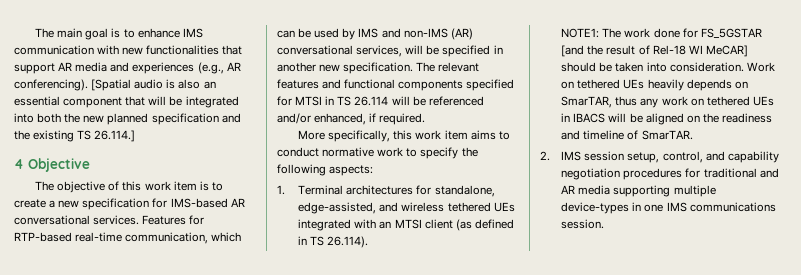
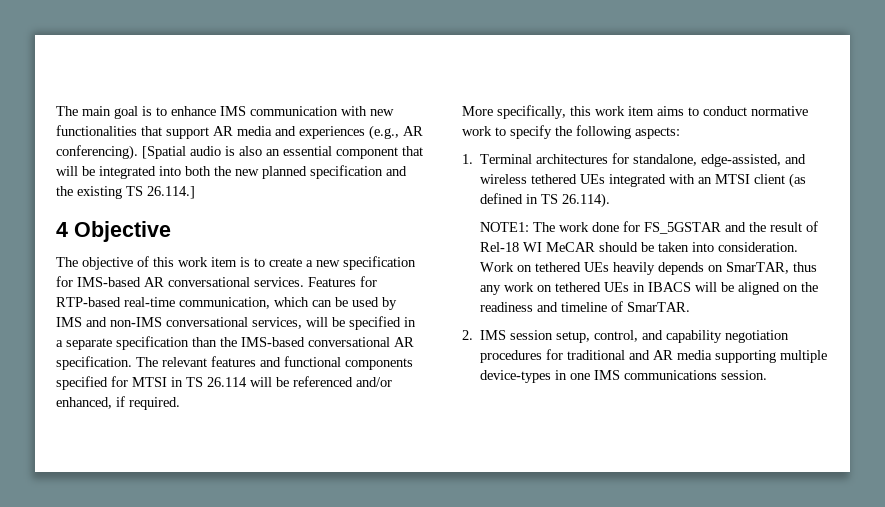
[450,28,473,40] (AR) -> (162, 322) none
[277,62,341,72] another new -> [56,336,414,350] a separate specification than the IMS-based conversational AR
[561,45,585,57] [and -> [725,222,747,232] and
[705,45,748,57] MeCAR] -> [546,242,596,252] MeCAR

